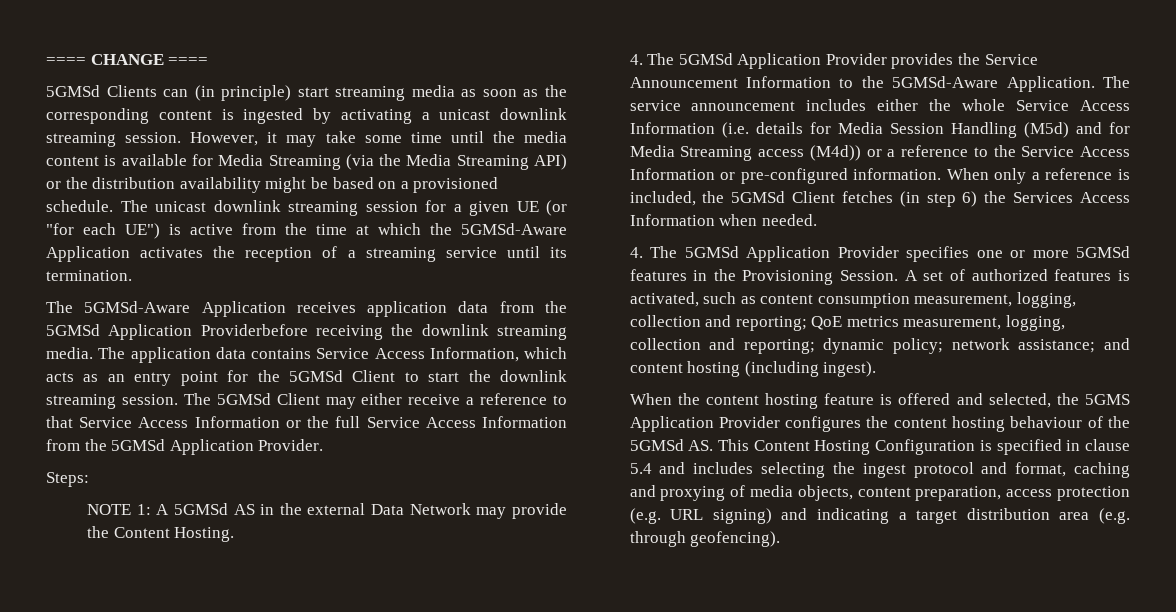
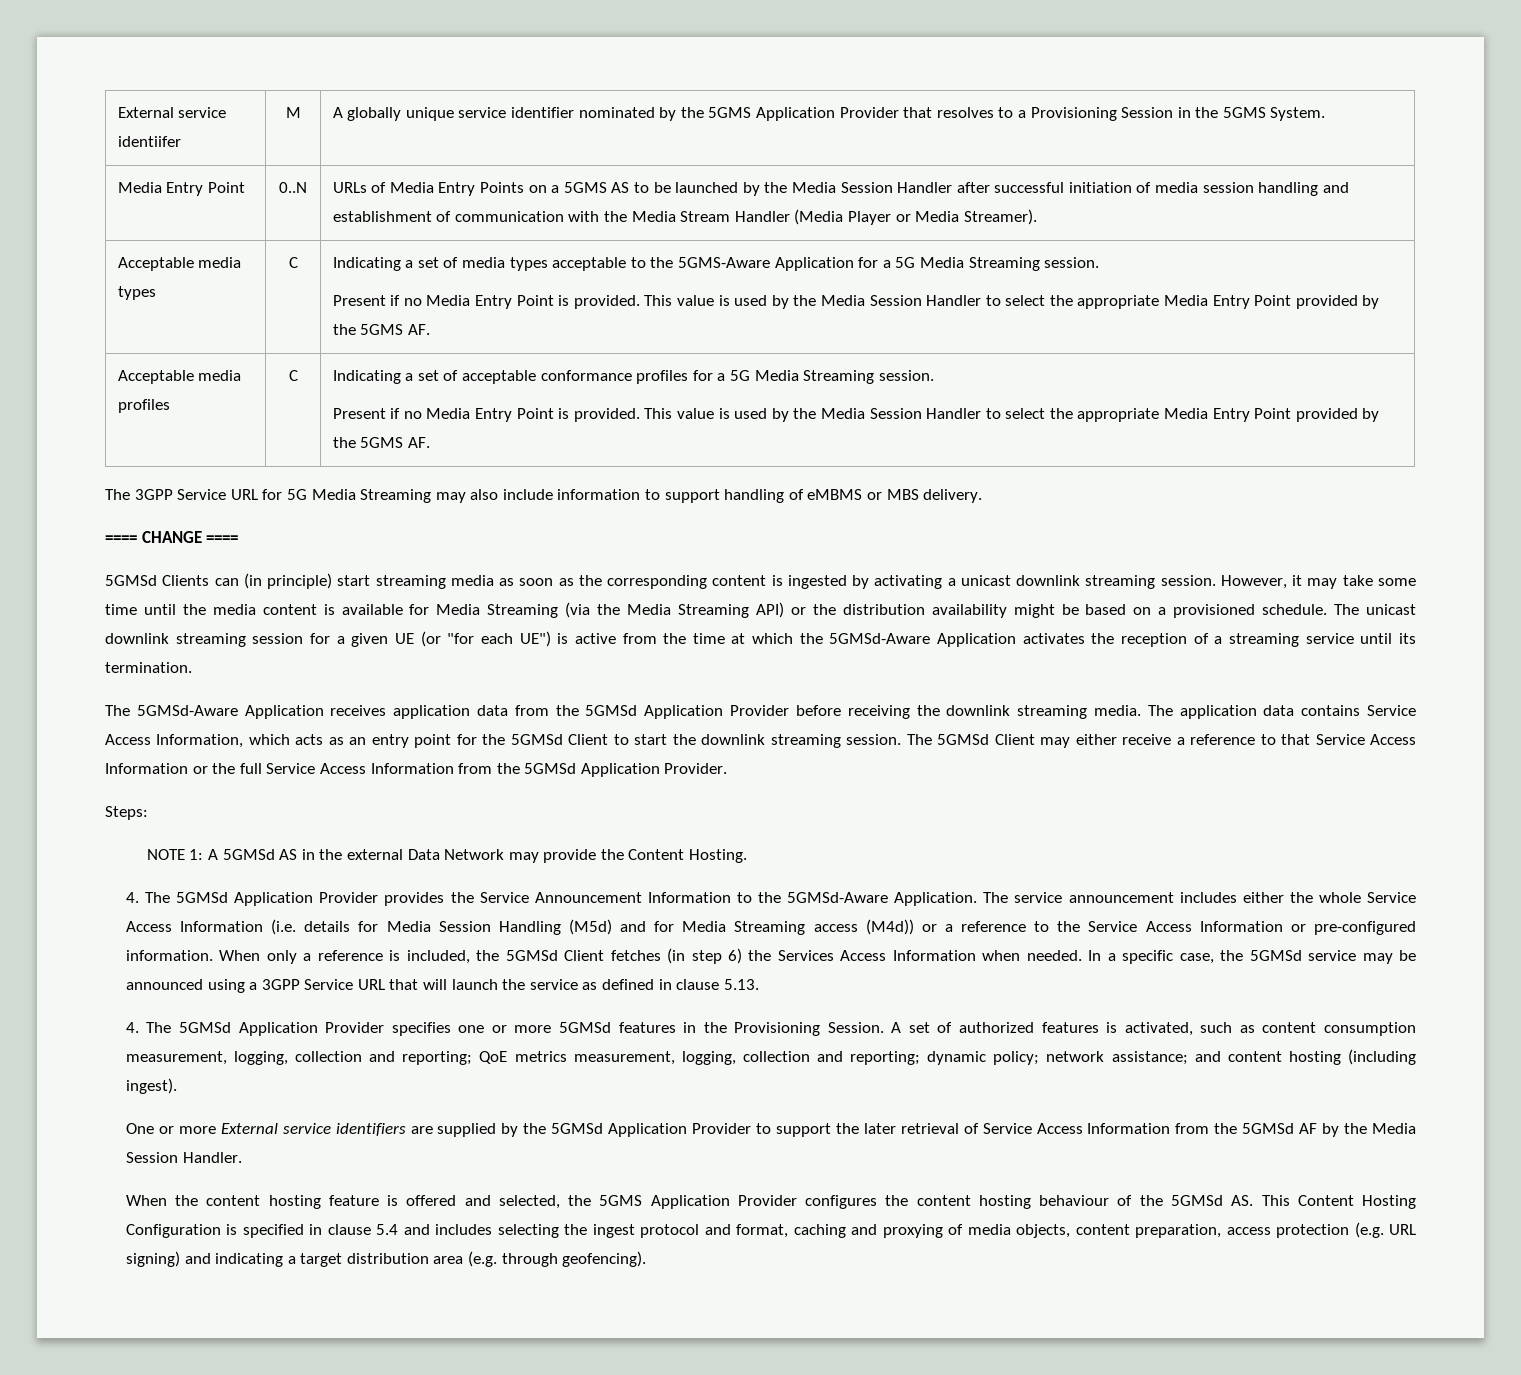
(46, 61) none -> [117,107,227,118] [117,136,181,147] [285,107,301,118] [332,107,1326,121] [117,182,245,196] [279,182,307,193] [332,182,1349,196] [332,209,1037,225] [117,257,242,271] [117,286,156,300] [288,257,298,268] [332,257,1100,271] [332,295,1380,309] [332,324,430,335] [117,370,242,384] [117,399,170,413] [288,370,298,381] [332,370,934,384] [332,408,1380,422] [332,437,430,448] [105,489,983,503] External service identiifer | M | A globally unique service identifier nominated by the 5GMS Application Provider that resolves to a Provisioning Session in the 5GMS System. // Media Entry Point | 0..N | URLs of Media Entry Points on a 5GMS AS to be launched by the Media Session Handler after successful initiation of media session handling and establishment of communication with the Media Stream Handler (Media Player or Media Streamer). // Acceptable media types | C | Indicating a set of media types acceptable to the 5GMS-Aware Application for a 5G Media Streaming session. // Present if no Media Entry Point is provided. This value is used by the Media Session Handler to select the appropriate Media Entry Point provided by the 5GMS AF. // Acceptable media profiles | C | Indicating a set of acceptable conformance profiles for a 5G Media Streaming session. // Present if no Media Entry Point is provided. This value is used by the Media Session Handler to select the appropriate Media Entry Point provided by the 5GMS AF. // The 3GPP Service URL for 5G Media Streaming may also include information to support handling of eMBMS or MBS delivery. //
[200,324,308,336] Providerbefore -> [730,705,841,716] Provider before
(817, 220) none -> [1088,950,1416,964] [125,979,759,993] In a specific case, the 5GMSd service may be announced using a 3GPP Service URL that will launch the service as defined in clause 5.13.
(877, 369) none -> [125,1123,1417,1137] [125,1152,242,1163] // One or more External service identifiers are supplied by the 5GMSd Application Provider to support the later retrieval of Service Access Information from the 5GMSd AF by the Media Session Handler.

